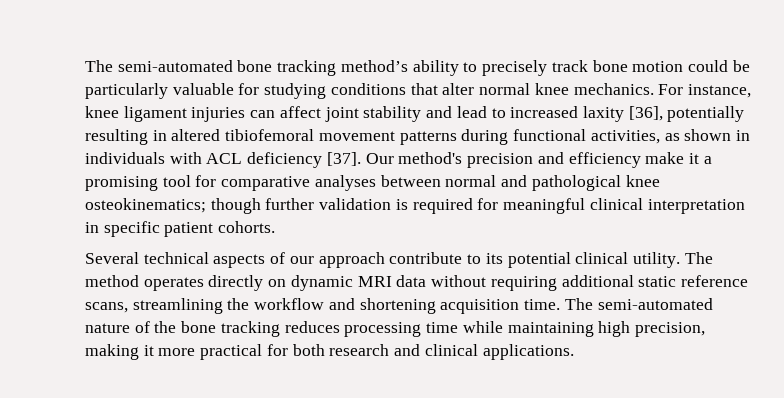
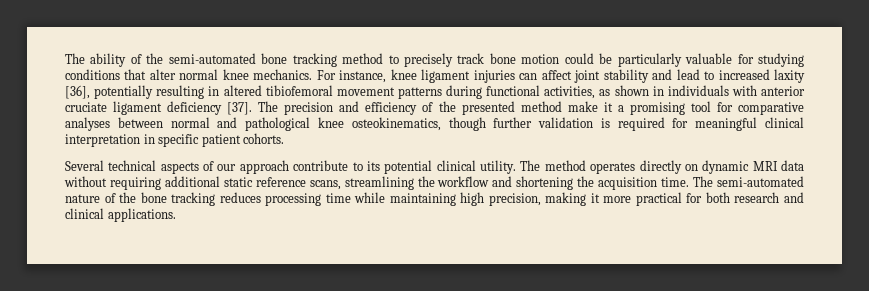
[85,60,113,72] The -> [65,53,164,67] The ability of the
[340,60,459,76] method’s ability -> [342,53,384,64] method
[206,152,641,168] ACL deficiency [37]. Our method's precision and efficiency -> [761,86,805,96] [65,101,562,115] anterior cruciate ligament deficiency [37]. The precision and efficiency of the presented method
[85,198,206,213] osteokinematics; -> [351,117,441,131] osteokinematics,
(436, 306) none -> [577,176,595,187] the

